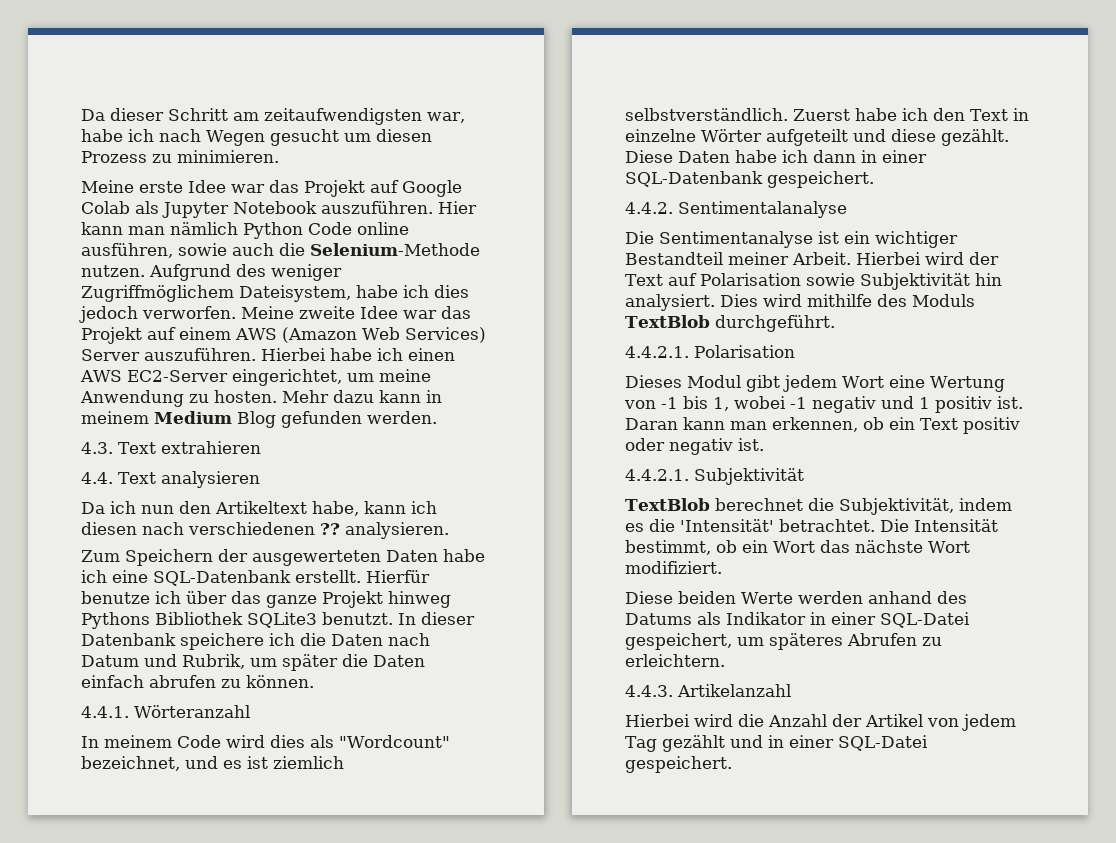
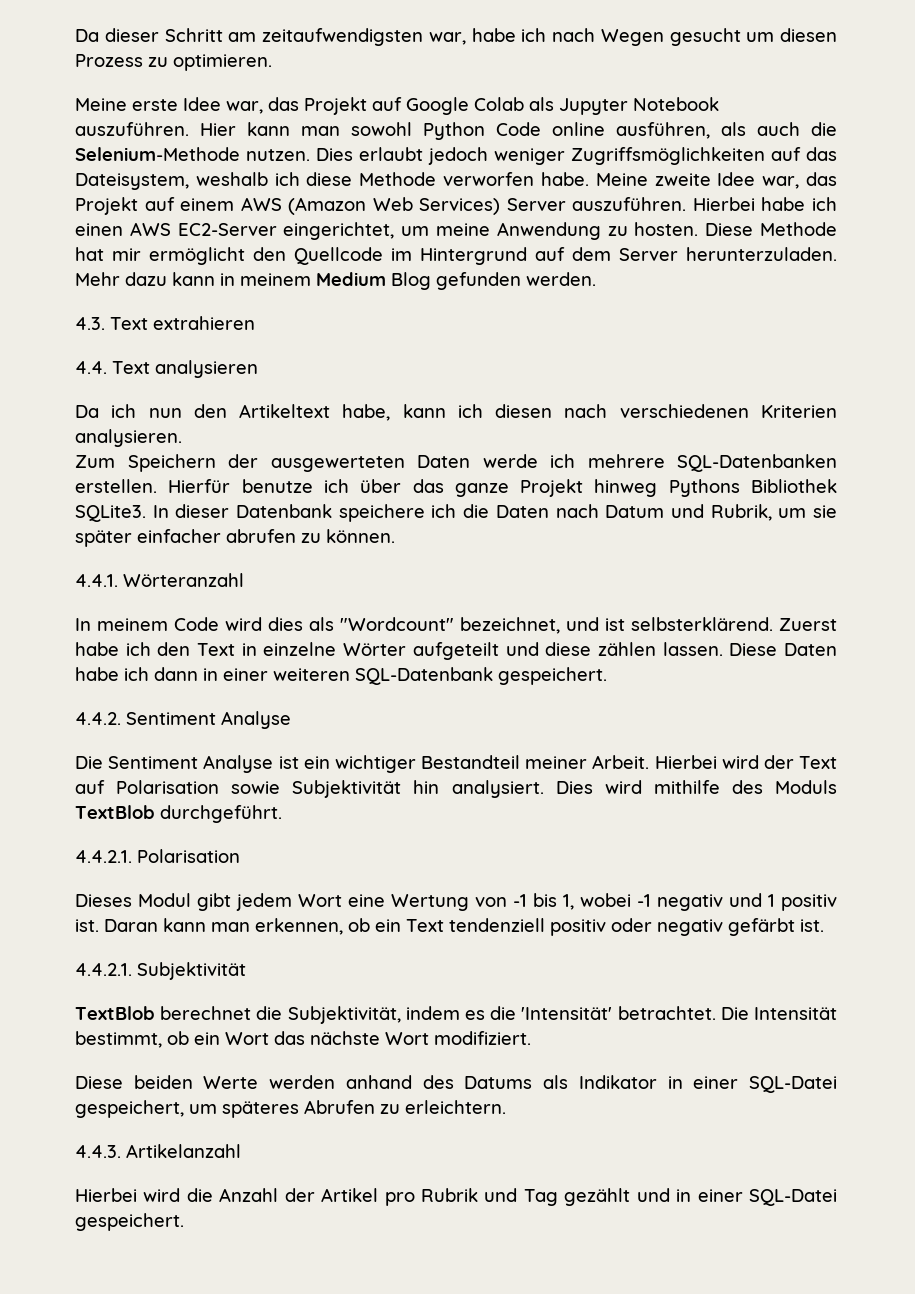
[177,150,279,163] minimieren. -> [173,54,272,71] optimieren.
[231,184,265,193] war -> [226,101,263,114] war,
[170,222,238,235] nämlich -> [351,122,412,136] sowohl
[178,243,227,256] sowie -> [721,122,746,136] als
[149,264,342,281] [81,285,469,302] [79,306,236,323] Aufgrund des weniger Zugriffmöglichem Dateisystem, habe ich dies jedoch verworfen. -> [316,147,837,165] [75,172,589,190] Dies erlaubt jedoch weniger Zugriffsmöglichkeiten auf das Dateisystem, weshalb ich diese Methode verworfen habe.
[403,310,437,319] war -> [762,176,800,189] war,
(277, 396) none -> [705,222,837,236] [75,247,837,265] Diese Methode hat mir ermöglicht den Quellcode im Hintergrund auf dem Server herunterzuladen.
[320,523,340,535] ?? -> [760,405,837,418] Kriterien
[443,549,485,562] [81,570,361,586] habe ich eine SQL-Datenbank erstellt. -> [482,454,837,472] [75,479,157,493] werde ich mehrere SQL-Datenbanken erstellen.
[247,612,393,628] SQLite3 benutzt. -> [75,505,146,522] SQLite3.
[282,654,425,671] [81,675,144,688] später die Daten einfach -> [813,505,838,518] [75,529,221,547] sie später einfacher
[223,756,344,769] [625,108,788,121] es ist ziemlich selbstverständlich. -> [605,617,773,631] ist selbsterklärend.
[940,129,1009,146] gezählt. -> [597,642,723,656] zählen lassen.
(927, 156) none -> [273,668,350,681] weiteren
[678,201,847,218] [625,231,813,248] Sentimentalanalyse // Die Sentimentanalyse -> [126,711,291,729] [75,755,274,773] Sentiment Analyse // Die Sentiment Analyse
(958, 424) none -> [449,918,545,932] tendenziell
(733, 446) none -> [728,918,795,936] gefärbt
[927,714,1016,731] von jedem -> [384,1188,518,1206] pro Rubrik und

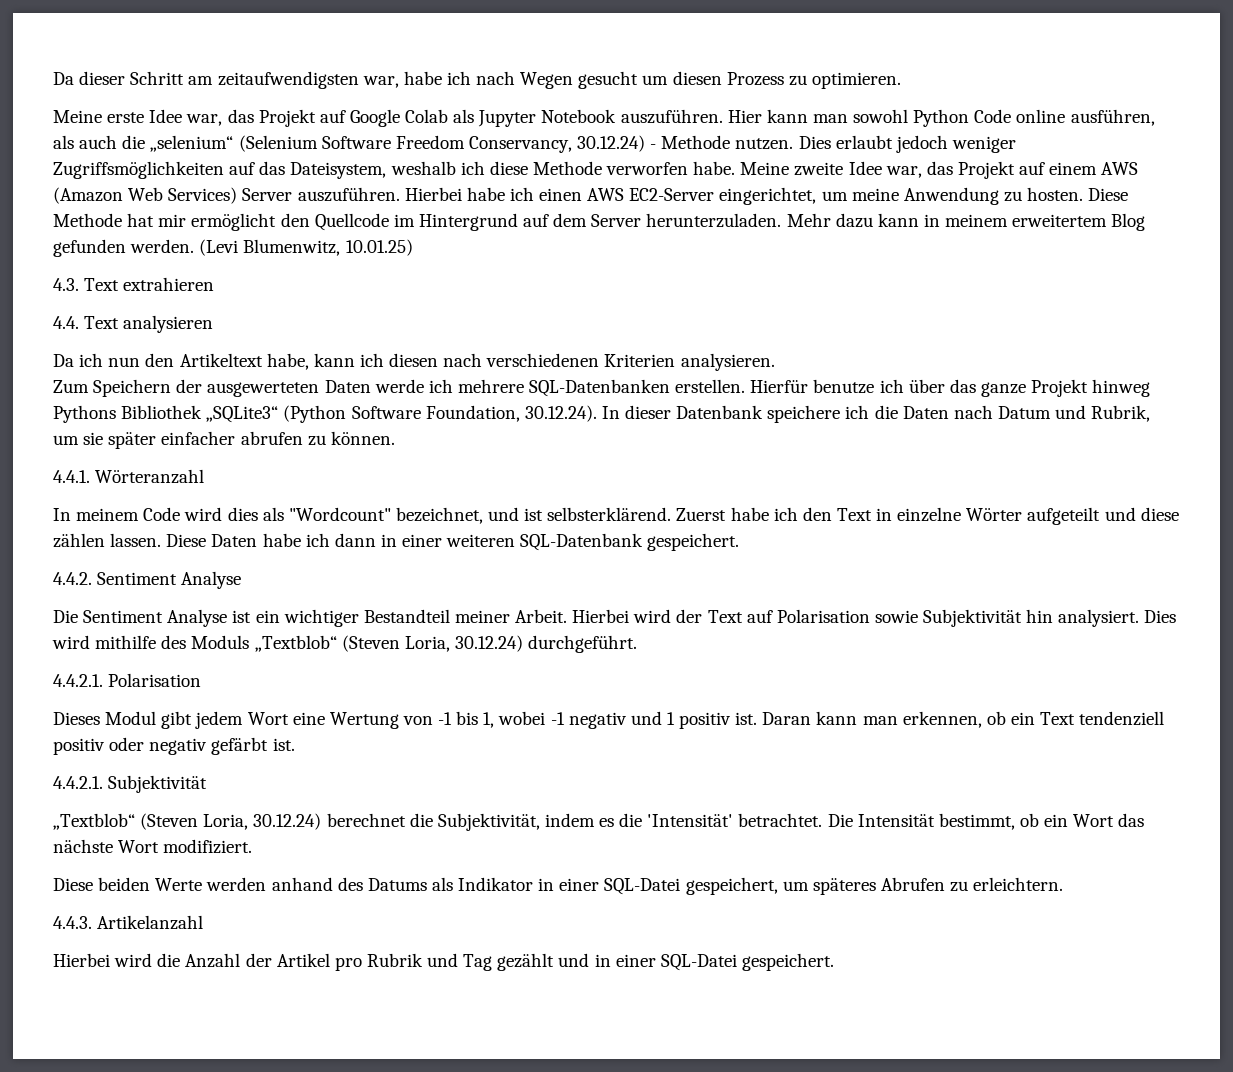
[75,147,240,161] Selenium-Methode -> [150,135,731,153] „selenium“ (Selenium Software Freedom Conservancy, 30.12.24) - Methode
[316,272,386,286] Medium -> [1012,214,1108,227] erweitertem
(596, 279) none -> [199,239,413,256] (Levi Blumenwitz, 10.01.25)
[75,505,146,522] SQLite3. -> [206,405,597,423] „SQLite3“ (Python Software Foundation, 30.12.24).
[75,805,155,819] TextBlob -> [254,635,523,652] „Textblob“ (Steven Loria, 30.12.24)
[75,1006,155,1020] TextBlob -> [53,813,322,830] „Textblob“ (Steven Loria, 30.12.24)

